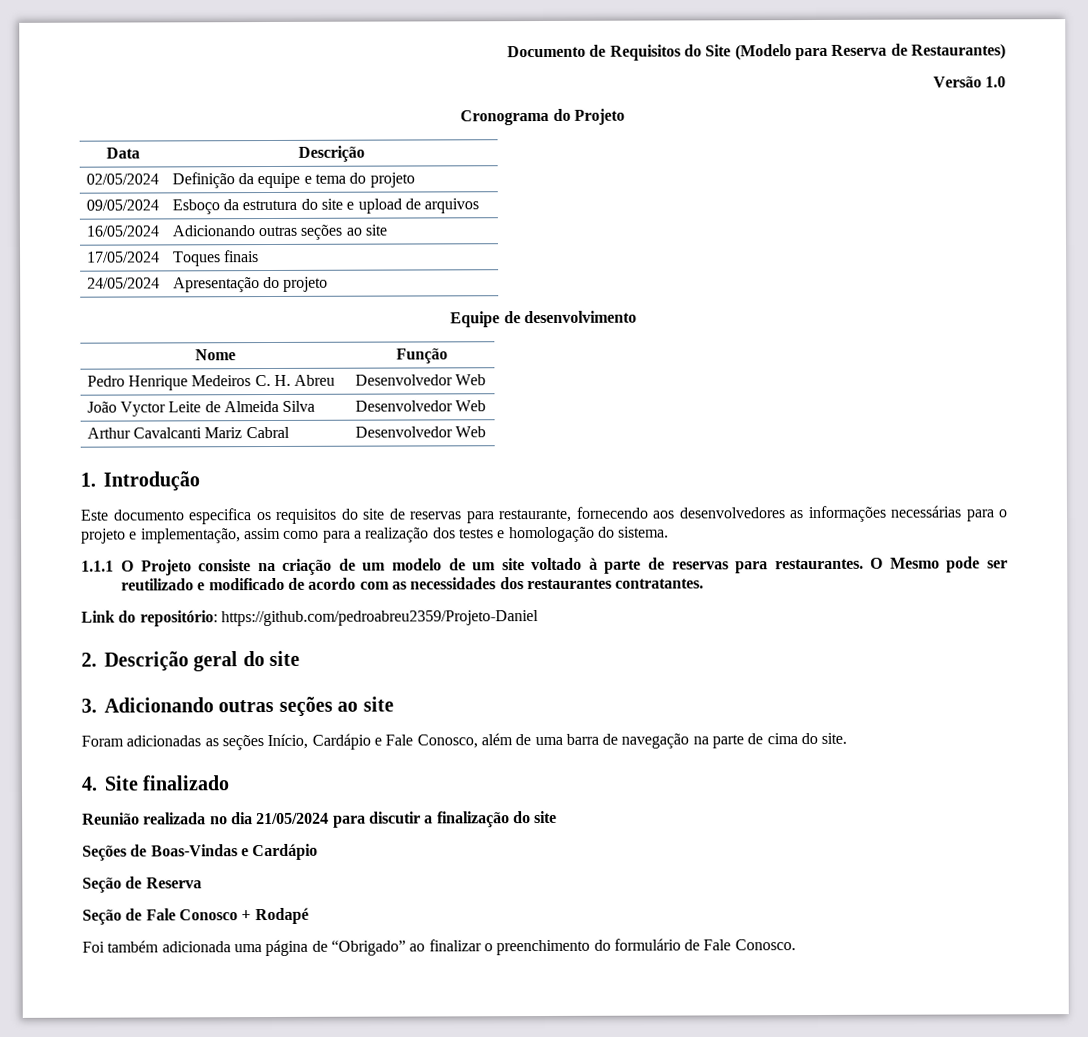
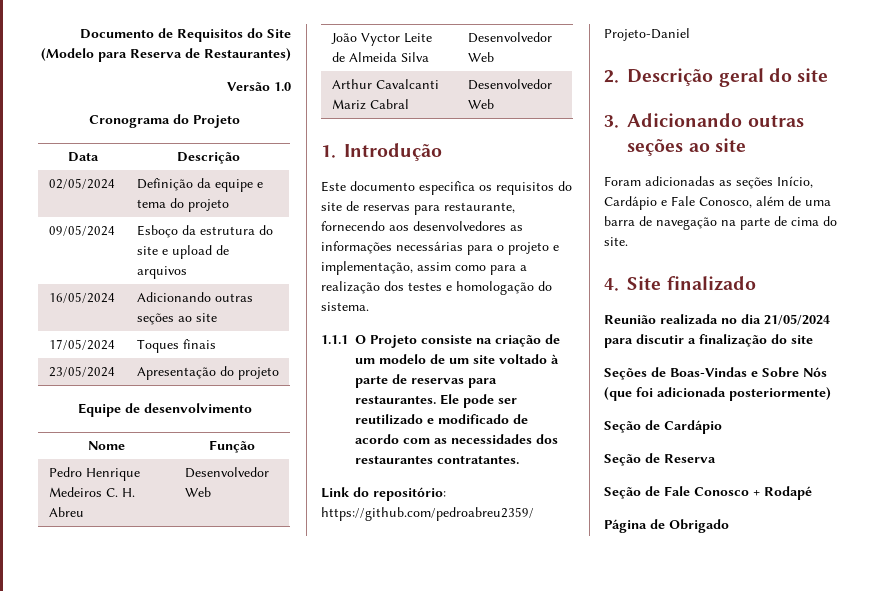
[86,277,160,289] 24/05/2024 -> [48,366,115,377] 23/05/2024
[870,557,940,569] O Mesmo -> [440,394,459,405] Ele
(249, 852) none -> [762,367,827,378] [604,387,831,401] [604,420,660,433] Sobre Nós (que foi adicionada posteriormente) // Seção de
[82,938,796,957] Foi também adicionada uma página de “Obrigado” ao finalizar o preenchimento do formulário de Fale Conosco. -> [604,519,729,533] Página de Obrigado

